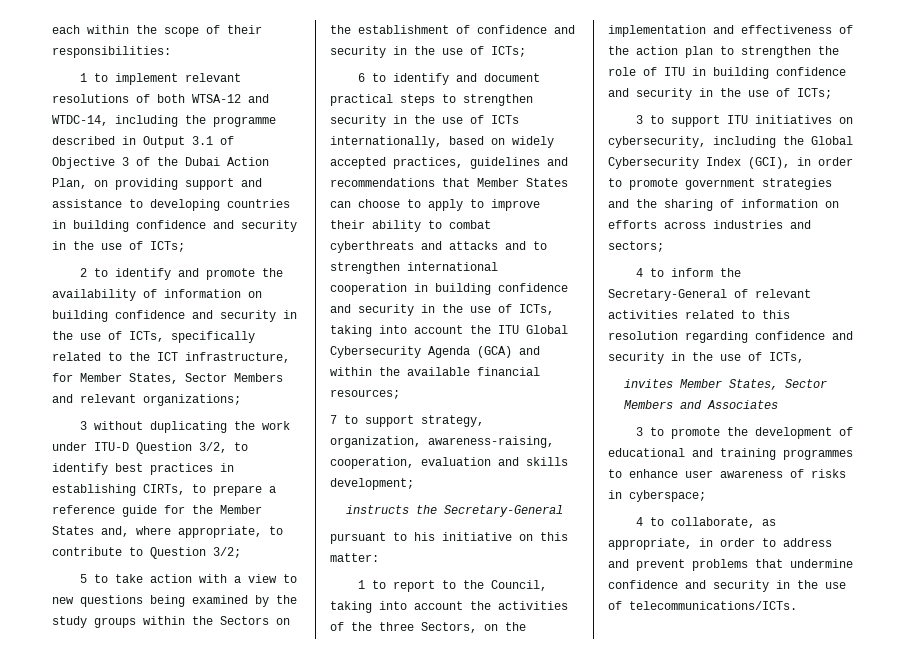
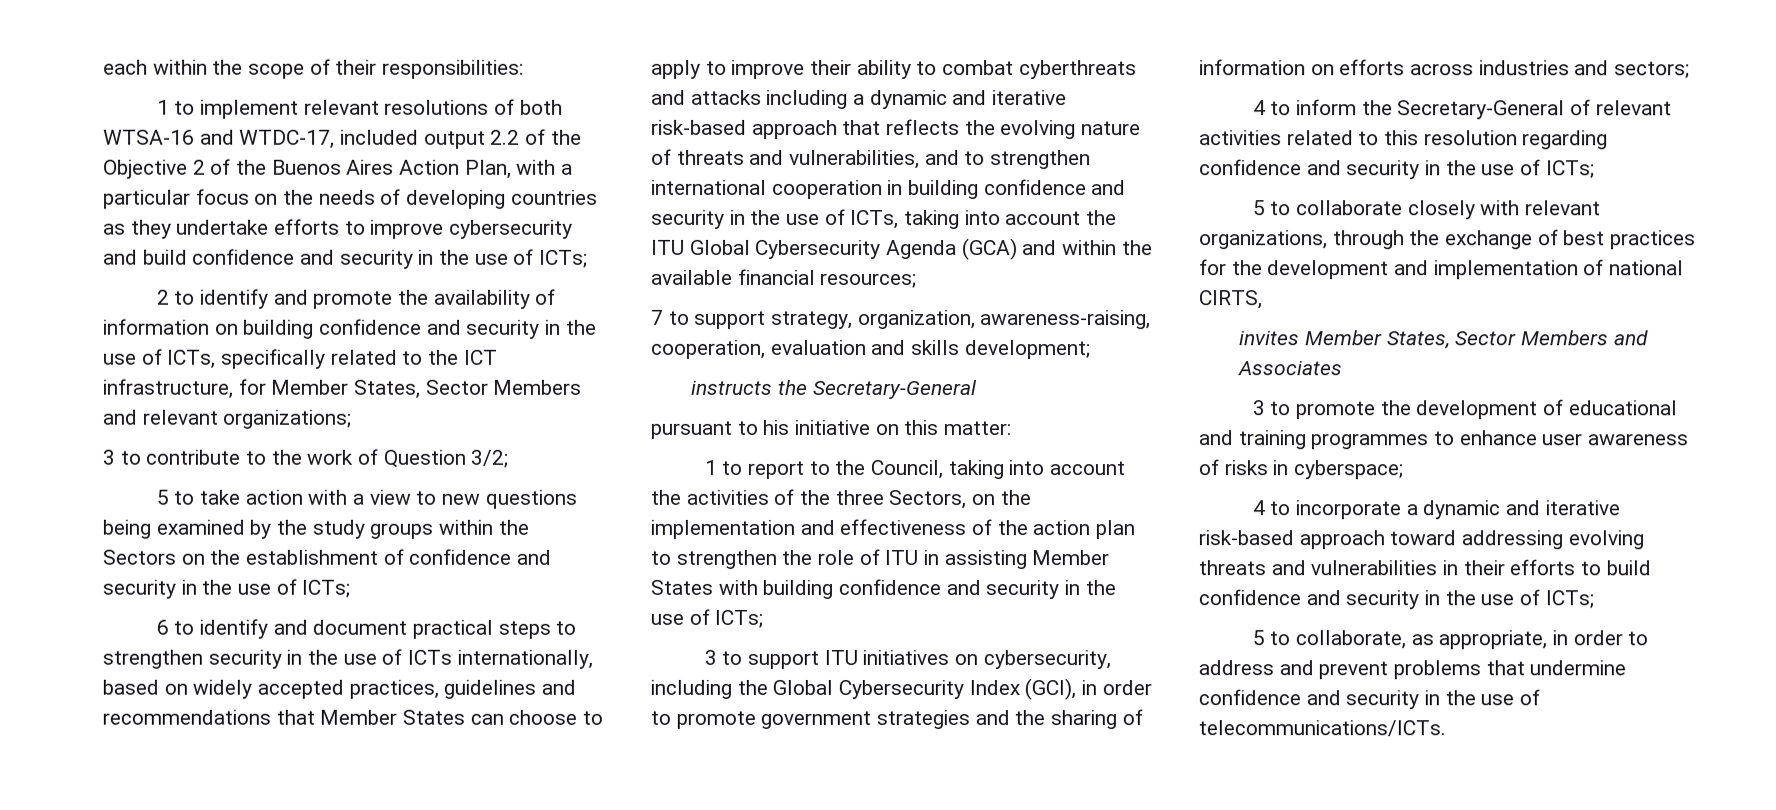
[192,94,269,103] [52,115,276,127] [52,136,234,148] [52,157,269,169] [52,178,262,190] [52,199,290,211] [52,220,129,232] WTSA-12 and WTDC-14, including the programme described in Output 3.1 of Objective 3 of the Dubai Action Plan, on providing support and assistance to developing countries in building -> [103,128,582,149] [103,158,574,179] [103,188,598,209] [103,218,574,239] [103,249,188,265] WTSA-16 and WTDC-17, included output 2.2 of the Objective 2 of the Buenos Aires Action Plan, with a particular focus on the needs of developing countries as they undertake efforts to improve cybersecurity and build
[94,421,291,433] [52,442,248,454] [52,463,234,475] [52,484,276,496] [52,505,262,517] [52,526,283,538] [52,547,143,556] without duplicating the work under ITU-D Question 3/2, to identify best practices in establishing CIRTs, to prepare a reference guide for the Member States and, where appropriate, to contribute to -> [119,448,379,465] to contribute to the work of
(498, 245) none -> [766,89,1068,110] [651,118,1142,140] [651,148,921,170] including a dynamic and iterative risk-based approach that reflects the evolving nature of threats and vulnerabilities,
(706, 71) none -> [943,550,1110,570] [650,579,758,595] assisting Member States with
[769,352,804,363] ICTs, -> [1545,160,1595,179] [1252,200,1601,220] [1199,229,1697,250] [1199,259,1685,280] [1199,290,1263,310] ICTs; // 5 to collaborate closely with relevant organizations, through the exchange of best practices for the development and implementation of national CIRTS,
(665, 521) none -> [1294,500,1620,520] [1198,530,1644,550] [1198,559,1651,576] [1198,589,1594,610] [1251,630,1291,646] incorporate a dynamic and iterative risk-based approach toward addressing evolving threats and vulnerabilities in their efforts to build confidence and security in the use of ICTs; // 5 to

